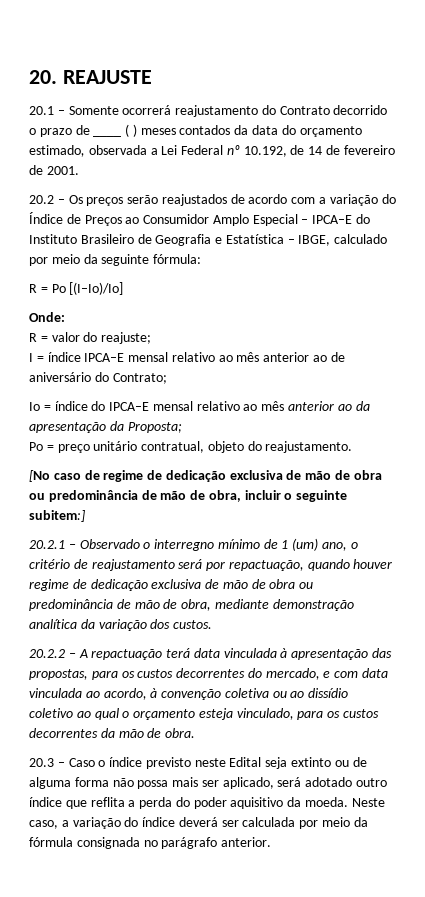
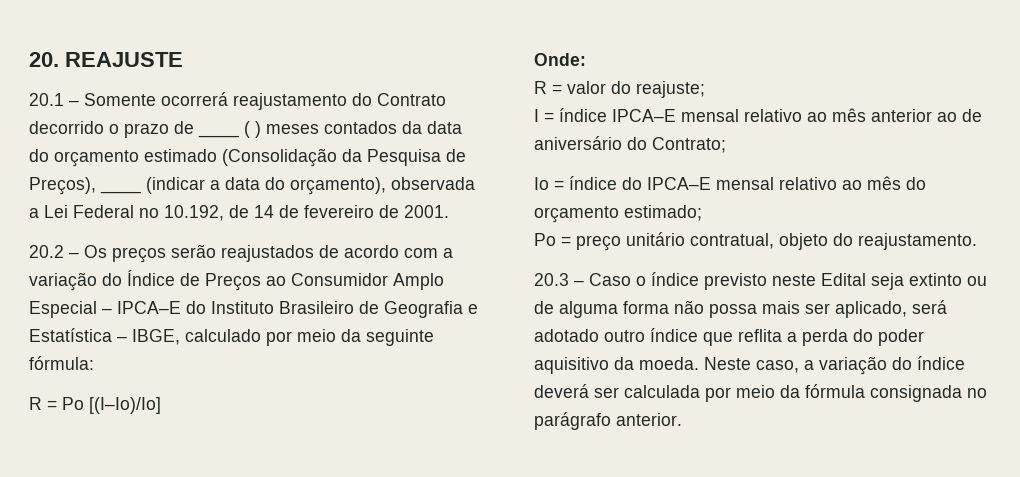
[29,145,85,157] estimado, -> [144,148,466,167] [29,177,386,195] estimado (Consolidação da Pesquisa de Preços), ____ (indicar a data do orçamento),
[226,145,240,155] nº -> [139,208,159,218] no
[288,401,370,411] [29,421,182,433] anterior ao da apresentação da Proposta; -> [906,177,926,190] [534,205,702,223] do orçamento estimado;
[29,470,382,482] [29,490,348,502] [29,510,85,522] [29,538,358,551] [29,559,393,571] [29,579,314,591] [29,599,354,611] [29,619,213,631] [29,648,393,660] [29,668,389,680] [29,688,349,700] [29,708,380,720] [29,728,196,738] // [No caso de regime de dedicação exclusiva de mão de obra ou predominância de mão de obra, incluir o seguinte subitem:] // 20.2.1 – Observado o interregno mínimo de 1 (um) ano, o critério de reajustamento será por repactuação, quando houver regime de dedicação exclusiva de mão de obra ou predominância de mão de obra, mediante demonstração analítica da variação dos custos. // 20.2.2 – A repactuação terá data vinculada à apresentação das propostas, para os custos decorrentes do mercado, e com data vinculada ao acordo, à convenção coletiva ou ao dissídio coletivo ao qual o orçamento esteja vinculado, para os custos decorrentes da mão de obra. -> (977, 241) none

